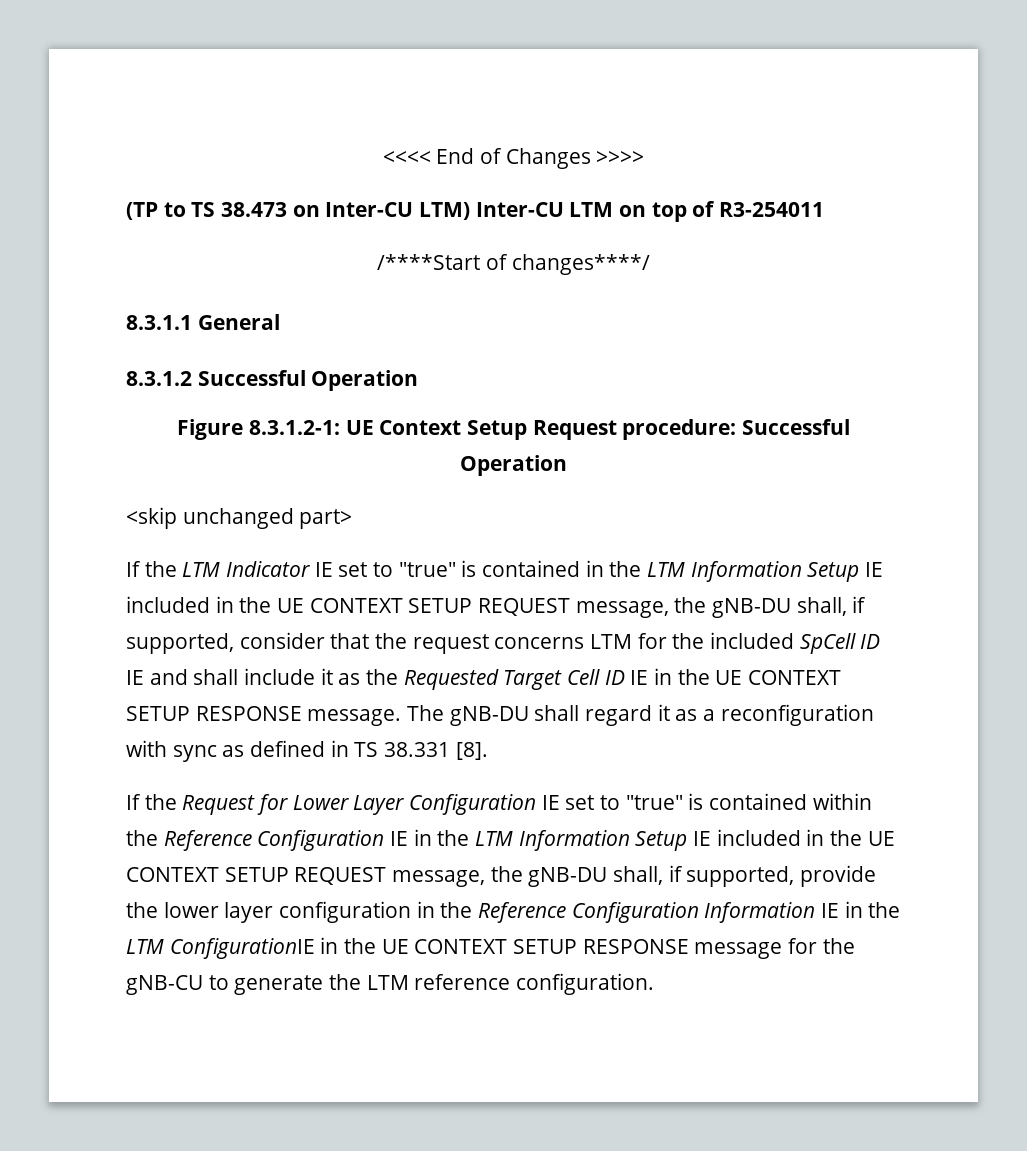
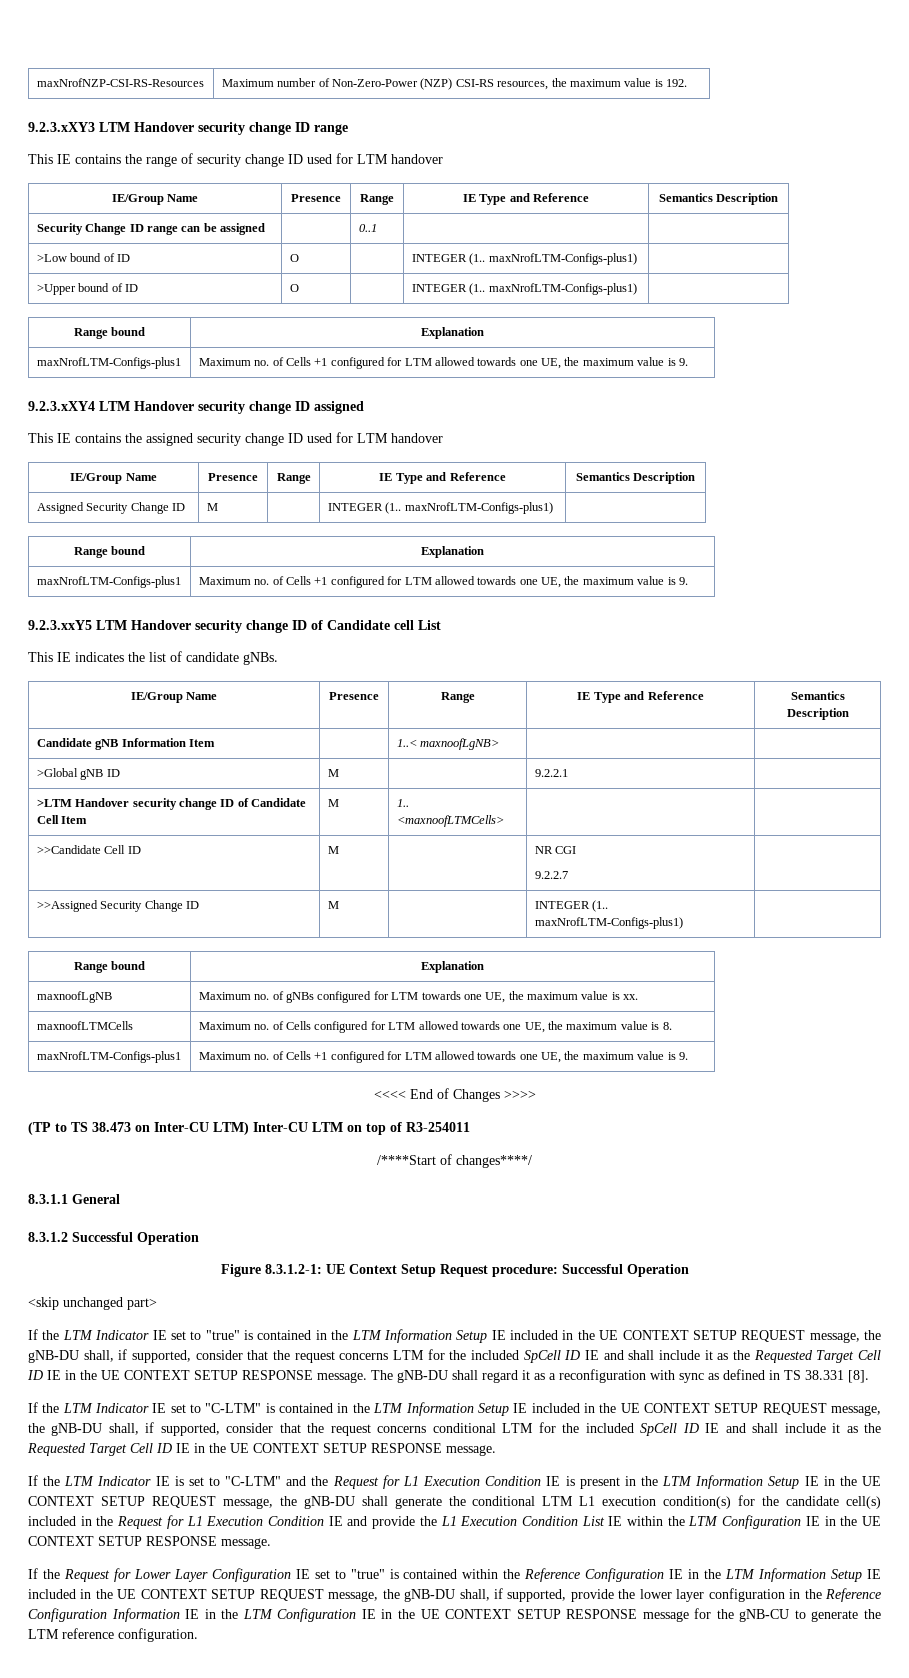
(382, 157) none -> [36,78,204,87] [221,78,688,90] [28,122,348,135] [28,153,443,167] [111,194,199,205] [291,194,341,202] [360,194,394,205] [462,193,590,205] [658,193,779,205] [36,223,266,235] [358,224,377,232] [36,253,131,262] [289,254,299,262] [411,253,637,265] [36,283,139,295] [289,284,299,292] [411,283,637,295] [73,327,146,339] [421,327,484,339] [36,357,181,369] [198,357,688,369] [28,401,364,414] [28,432,443,446] [70,473,157,484] [208,473,258,481] [276,473,311,484] [379,472,506,484] [575,472,696,484] [36,502,186,514] [206,503,218,511] [327,502,553,514] [73,546,146,558] [421,546,484,558] [36,576,181,588] [198,576,688,588] [28,620,441,633] [28,651,278,665] [130,692,218,703] [329,692,379,700] [440,692,475,703] [577,691,704,703] [790,691,845,700] [786,708,849,720] [36,738,216,750] [396,738,500,750] [36,768,120,780] [327,769,339,777] [534,769,568,777] [36,798,307,810] [36,815,88,824] [327,799,339,807] [396,799,409,807] [396,815,504,827] [36,845,141,854] [327,846,339,854] [534,846,577,854] [534,871,568,879] [36,900,200,912] [327,901,339,909] [534,900,609,912] [534,917,683,929] [73,961,146,973] [421,961,484,973] [36,991,112,1003] [198,991,639,1003] [36,1021,133,1030] [198,1021,672,1033] [36,1051,181,1063] [198,1051,688,1063] maxNrofNZP-CSI-RS-Resources | Maximum number of Non-Zero-Power (NZP) CSI-RS resources, the maximum value is 192. // 9.2.3.xXY3 LTM Handover security change ID range // This IE contains the range of security change ID used for LTM handover // IE/Group Name | Presence | Range | IE Type and Reference | Semantics Description // Security Change ID range can be assigned | | 0..1 | | // >Low bound of ID | O | | INTEGER (1.. maxNrofLTM-Configs-plus1) | // >Upper bound of ID | O | | INTEGER (1.. maxNrofLTM-Configs-plus1) | // Range bound | Explanation // maxNrofLTM-Configs-plus1 | Maximum no. of Cells +1 configured for LTM allowed towards one UE, the maximum value is 9. // 9.2.3.xXY4 LTM Handover security change ID assigned // This IE contains the assigned security change ID used for LTM handover // IE/Group Name | Presence | Range | IE Type and Reference | Semantics Description // Assigned Security Change ID | M | | INTEGER (1.. maxNrofLTM-Configs-plus1) | // Range bound | Explanation // maxNrofLTM-Configs-plus1 | Maximum no. of Cells +1 configured for LTM allowed towards one UE, the maximum value is 9. // 9.2.3.xxY5 LTM Handover security change ID of Candidate cell List // This IE indicates the list of candidate gNBs. // IE/Group Name | Presence | Range | IE Type and Reference | Semantics Description // Candidate gNB Information Item | | 1..< maxnoofLgNB> | | // >Global gNB ID | M | | 9.2.2.1 | // >LTM Handover security change ID of Candidate Cell Item | M | 1.. <maxnoofLTMCells> | | // >>Candidate Cell ID | M | | NR CGI // 9.2.2.7 | // >>Assigned Security Change ID | M | | INTEGER (1.. maxNrofLTM-Configs-plus1) | // Range bound | Explanation // maxnoofLgNB | Maximum no. of gNBs configured for LTM towards one UE, the maximum value is xx. // maxnoofLTMCells | Maximum no. of Cells configured for LTM allowed towards one UE, the maximum value is 8. // maxNrofLTM-Configs-plus1 | Maximum no. of Cells +1 configured for LTM allowed towards one UE, the maximum value is 9. //
(488, 751) none -> [28,1402,881,1416] [28,1422,882,1436] [27,1443,496,1456] [28,1475,882,1489] [28,1495,882,1509] [28,1515,882,1529] [28,1536,271,1549] // If the LTM Indicator IE set to "C-LTM" is contained in the LTM Information Setup IE included in the UE CONTEXT SETUP REQUEST message, the gNB-DU shall, if supported, consider that the request concerns conditional LTM for the included SpCell ID IE and shall include it as the Requested Target Cell ID IE in the UE CONTEXT SETUP RESPONSE message. // If the LTM Indicator IE is set to "C-LTM" and the Request for L1 Execution Condition IE is present in the LTM Information Setup IE in the UE CONTEXT SETUP REQUEST message, the gNB-DU shall generate the conditional LTM L1 execution condition(s) for the candidate cell(s) included in the Request for L1 Execution Condition IE and provide the L1 Execution Condition List IE within the LTM Configuration IE in the UE CONTEXT SETUP RESPONSE message.
[169,938,315,959] ConfigurationIE -> [277,1608,376,1622] Configuration IE

